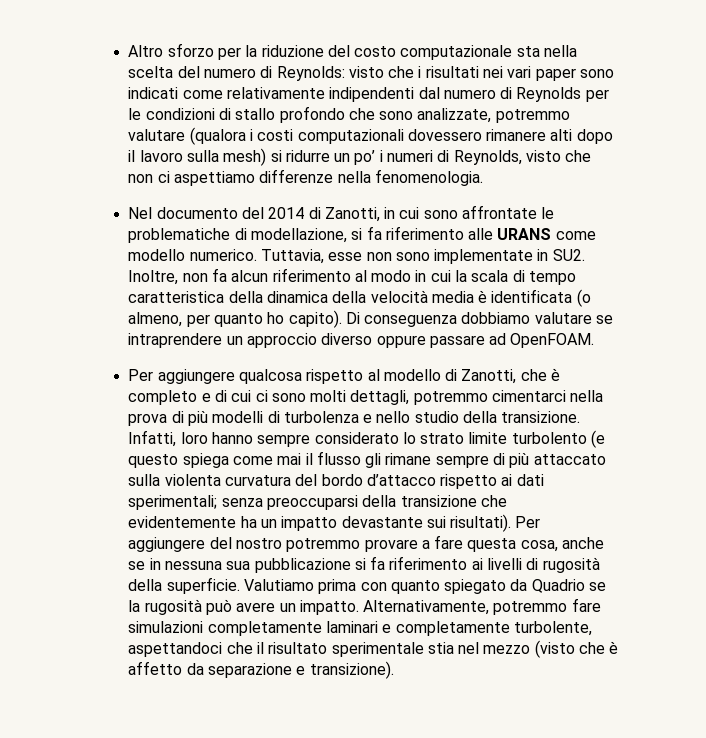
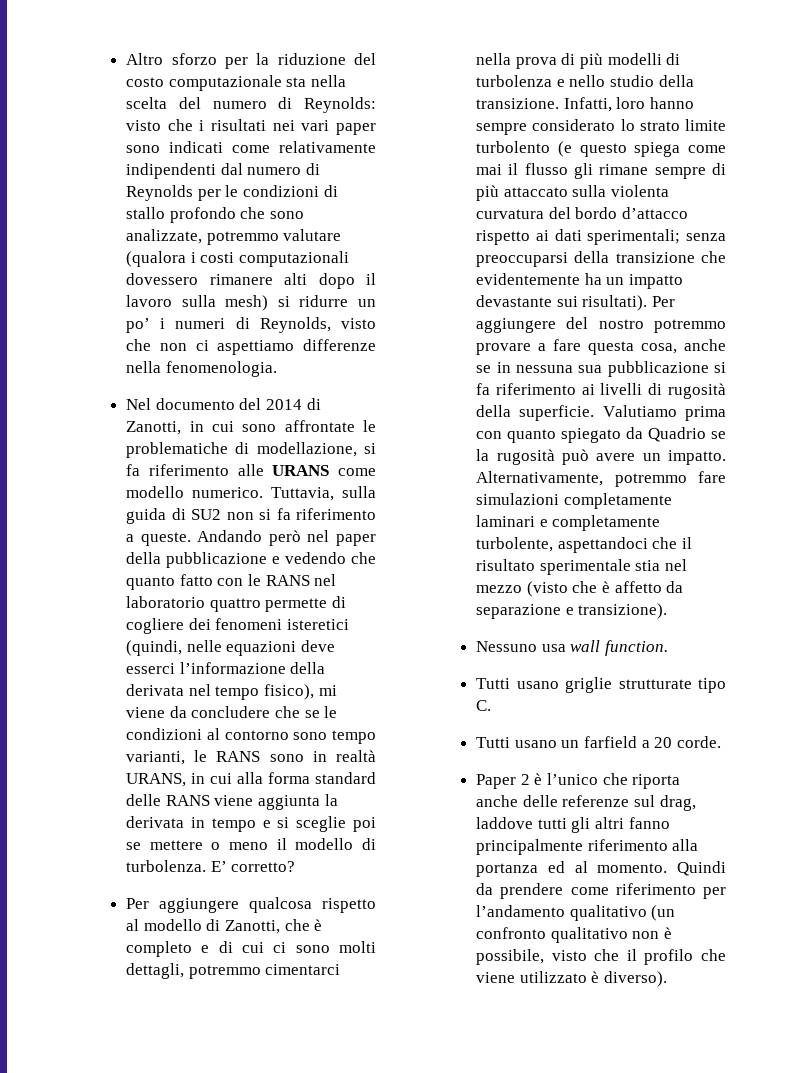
[328,249,585,264] [128,268,577,285] [128,289,591,307] [128,310,614,328] [128,333,595,348] esse non sono implementate in SU2. Inoltre, non fa alcun riferimento al modo in cui la scala di tempo caratteristica della dinamica della velocità media è identificata (o almeno, per quanto ho capito). Di conseguenza dobbiamo valutare se intraprendere un approccio diverso oppure passare ad OpenFOAM. -> [342,486,376,498] [126,508,376,524] [126,530,376,546] [126,552,376,568] [126,574,337,590] [126,596,346,612] [126,618,349,634] [126,640,335,656] [126,662,326,674] [126,684,337,700] [126,706,338,718] [126,728,376,744] [126,750,376,765] [126,772,376,787] [126,794,338,810] [126,816,376,832] [126,838,376,850] [126,860,296,872] sulla guida di SU2 non si fa riferimento a queste. Andando però nel paper della pubblicazione e vedendo che quanto fatto con le RANS nel laboratorio quattro permette di cogliere dei fenomeni isteretici (quindi, nelle equazioni deve esserci l’informazione della derivata nel tempo fisico), mi viene da concludere che se le condizioni al contorno sono tempo varianti, le RANS sono in realtà URANS, in cui alla forma standard delle RANS viene aggiunta la derivata in tempo e si sceglie poi se mettere o meno il modello di turbolenza. E’ corretto?
(394, 670) none -> [476,640,668,656] [476,677,726,693] [476,700,492,711] [476,736,721,748] [476,773,681,789] [476,795,696,811] [476,817,670,833] [476,839,699,855] [476,861,726,877] [476,883,726,899] [476,905,676,921] [476,927,672,943] [476,949,726,965] [476,971,667,987] // Nessuno usa wall function. // Tutti usano griglie strutturate tipo C. // Tutti usano un farfield a 20 corde. // Paper 2 è l’unico che riporta anche delle referenze sul drag, laddove tutti gli altri fanno principalmente riferimento alla portanza ed al momento. Quindi da prendere come riferimento per l’andamento qualitativo (un confronto qualitativo non è possibile, visto che il profilo che viene utilizzato è diverso).

